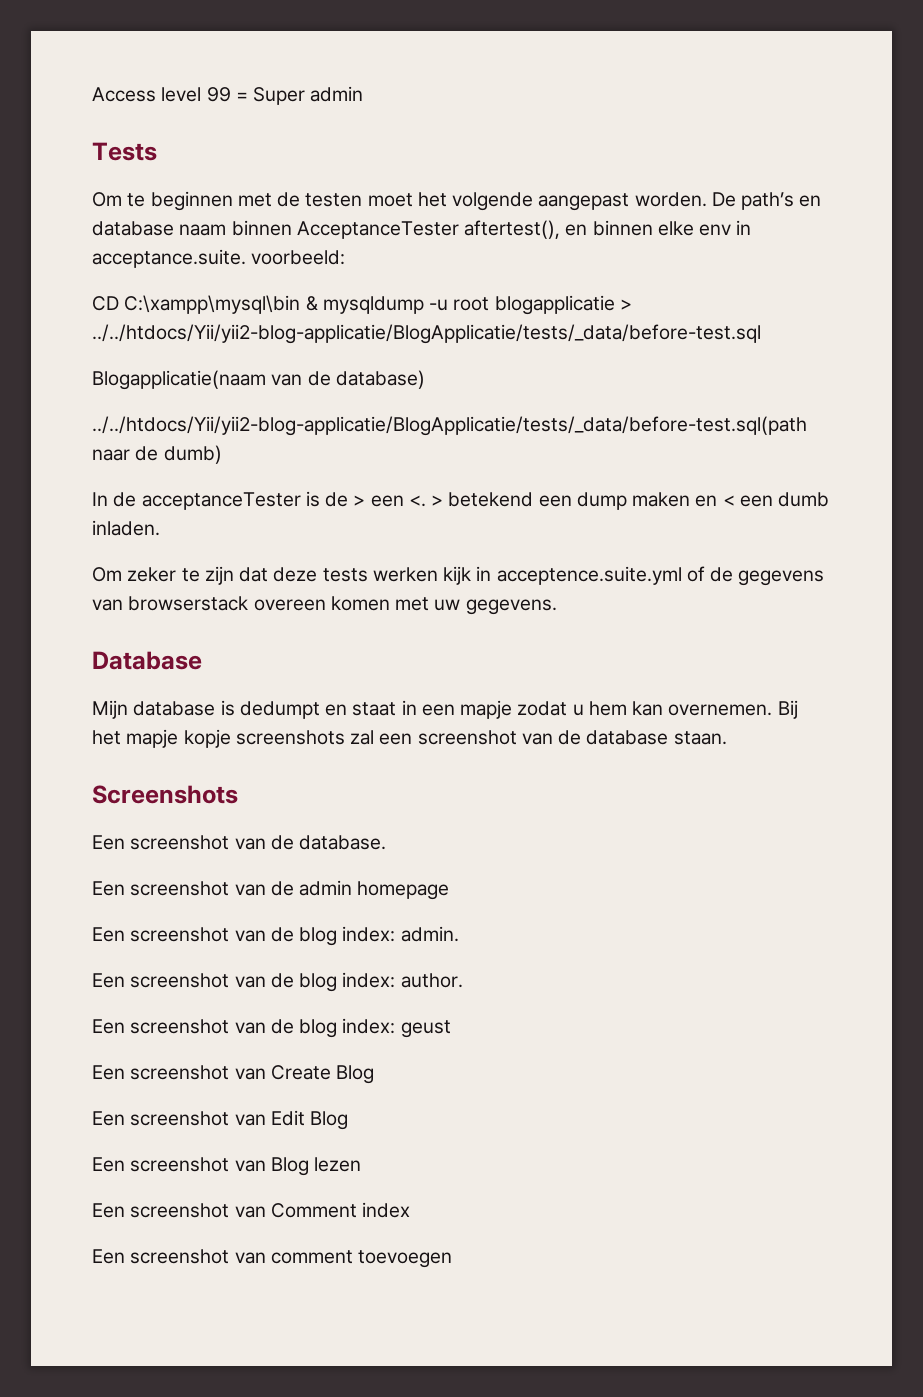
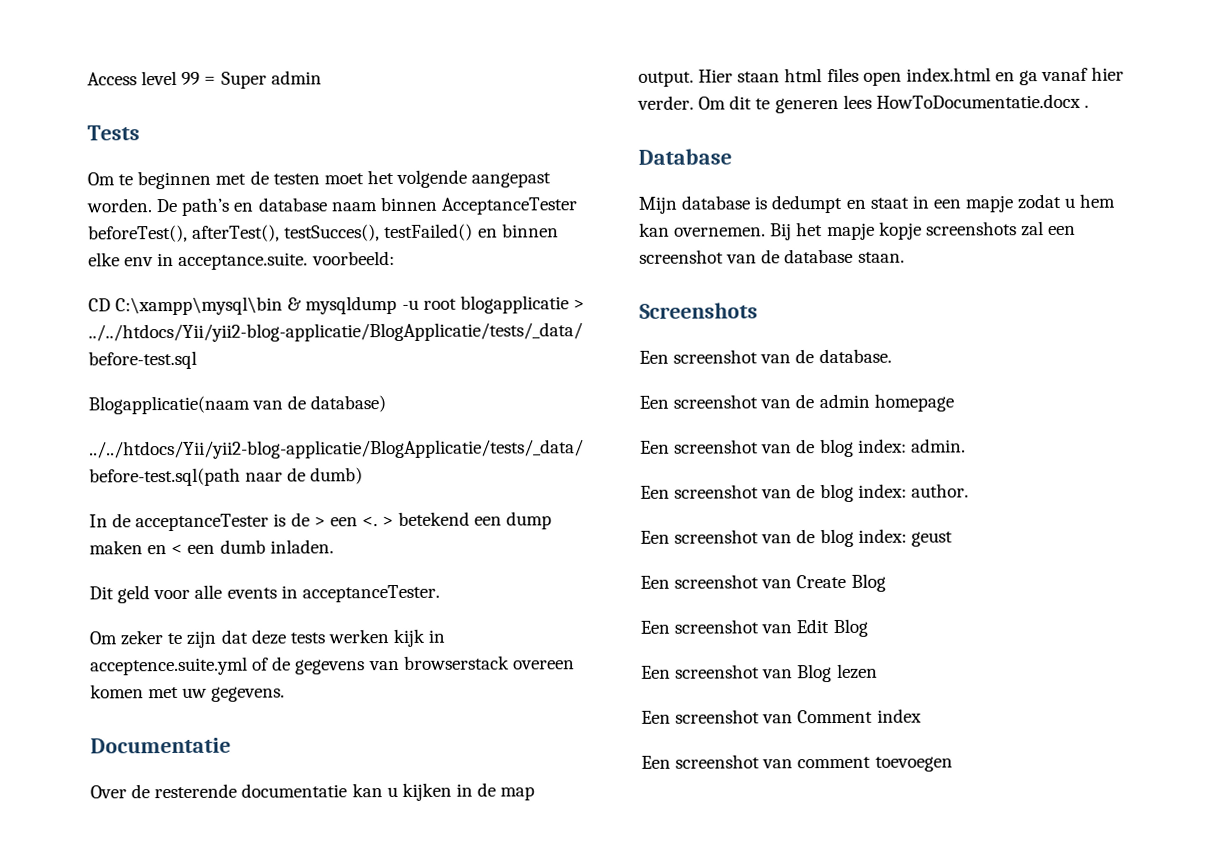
[464,220,561,239] aftertest(), -> [88,223,474,243] beforeTest(), afterTest(), testSucces(), testFailed()
(160, 528) none -> [89,584,440,604] // Dit geld voor alle events in acceptanceTester.
(557, 607) none -> [90,737,231,754] [90,782,536,801] [638,66,1125,87] [637,93,1089,114] // Documentatie // Over de resterende documentatie kan u kijken in de map output. Hier staan html files open index.html en ga vanaf hier verder. Om dit te generen lees HowToDocumentatie.docx .

